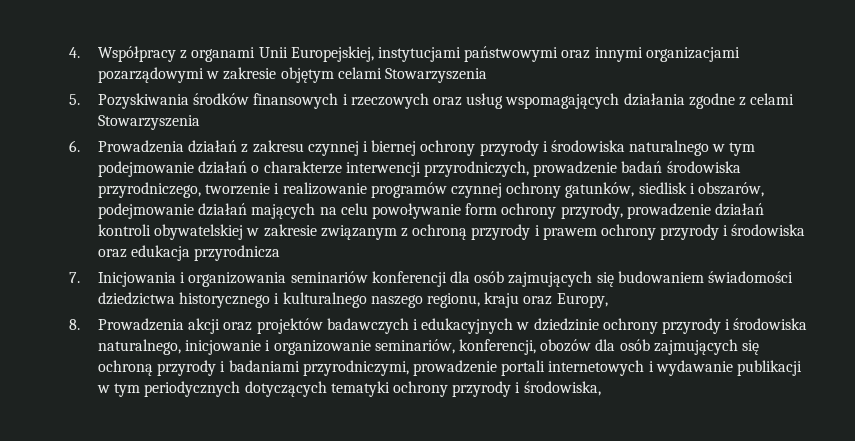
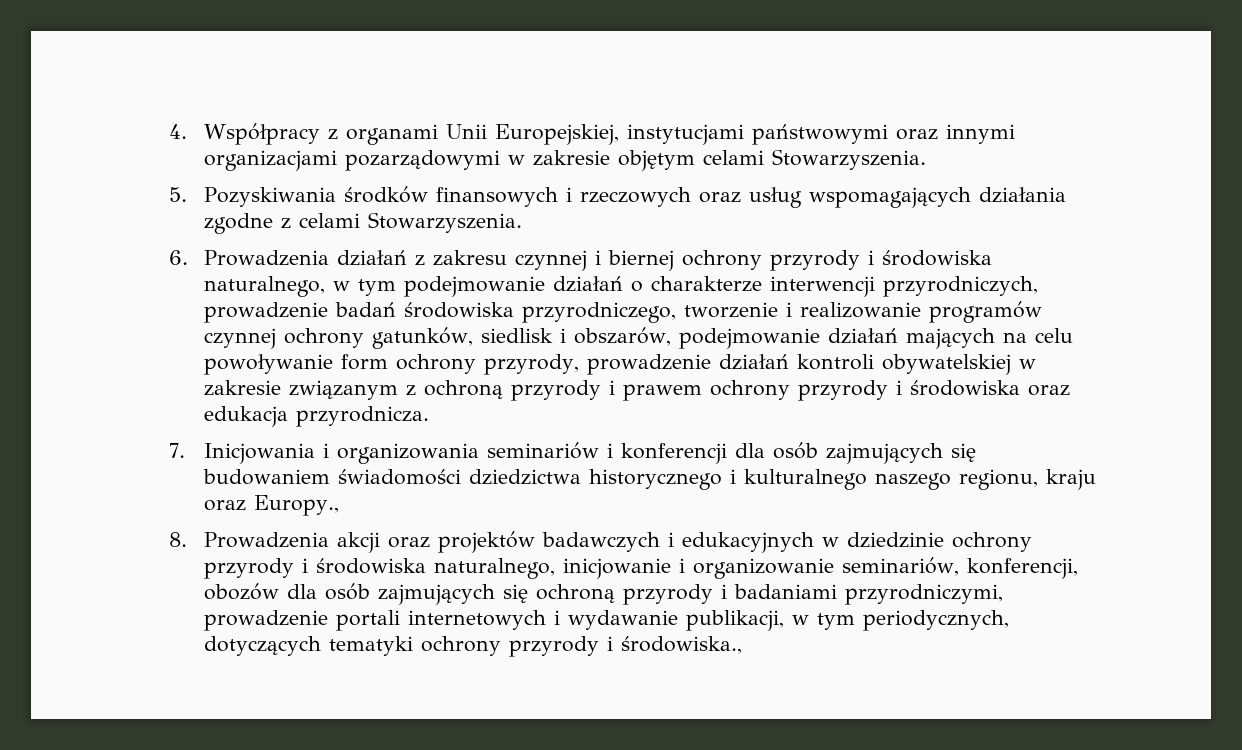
[384,68,487,83] Stowarzyszenia -> [772,149,927,170] Stowarzyszenia.
[98,115,201,130] Stowarzyszenia -> [368,212,523,233] Stowarzyszenia.
[629,140,710,156] naturalnego -> [204,276,326,297] naturalnego,
[194,245,281,261] przyrodnicza -> [296,406,430,427] przyrodnicza.
(368, 277) none -> [607,443,614,458] i
[556,293,608,308] Europy, -> [254,495,340,516] Europy.,
[736,360,802,376] [97,381,241,397] publikacji w tym periodycznych -> [686,610,1010,631] publikacji, w tym periodycznych,
[523,381,601,396] środowiska, -> [621,636,743,654] środowiska.,

